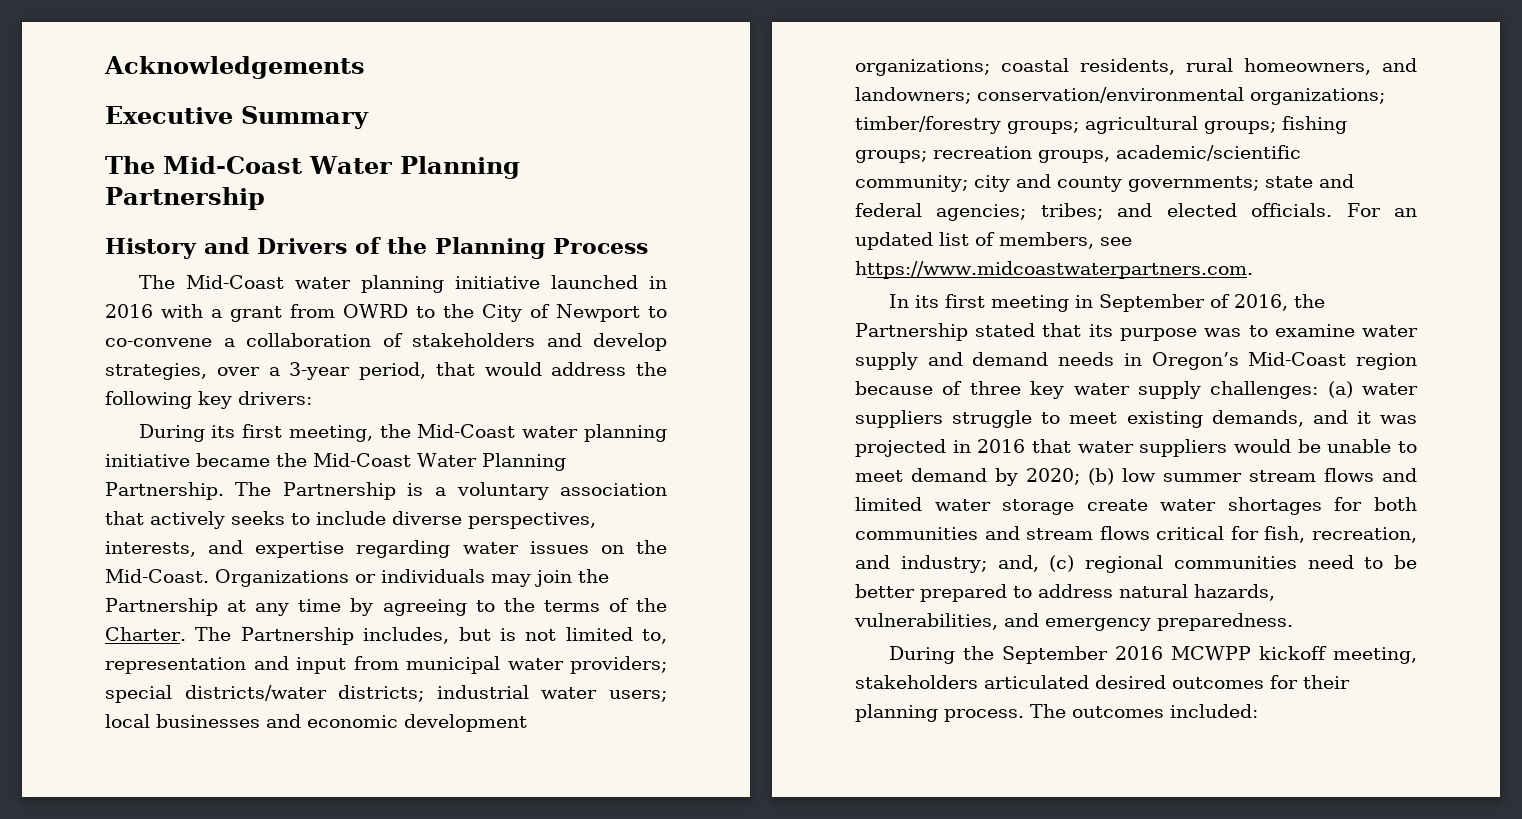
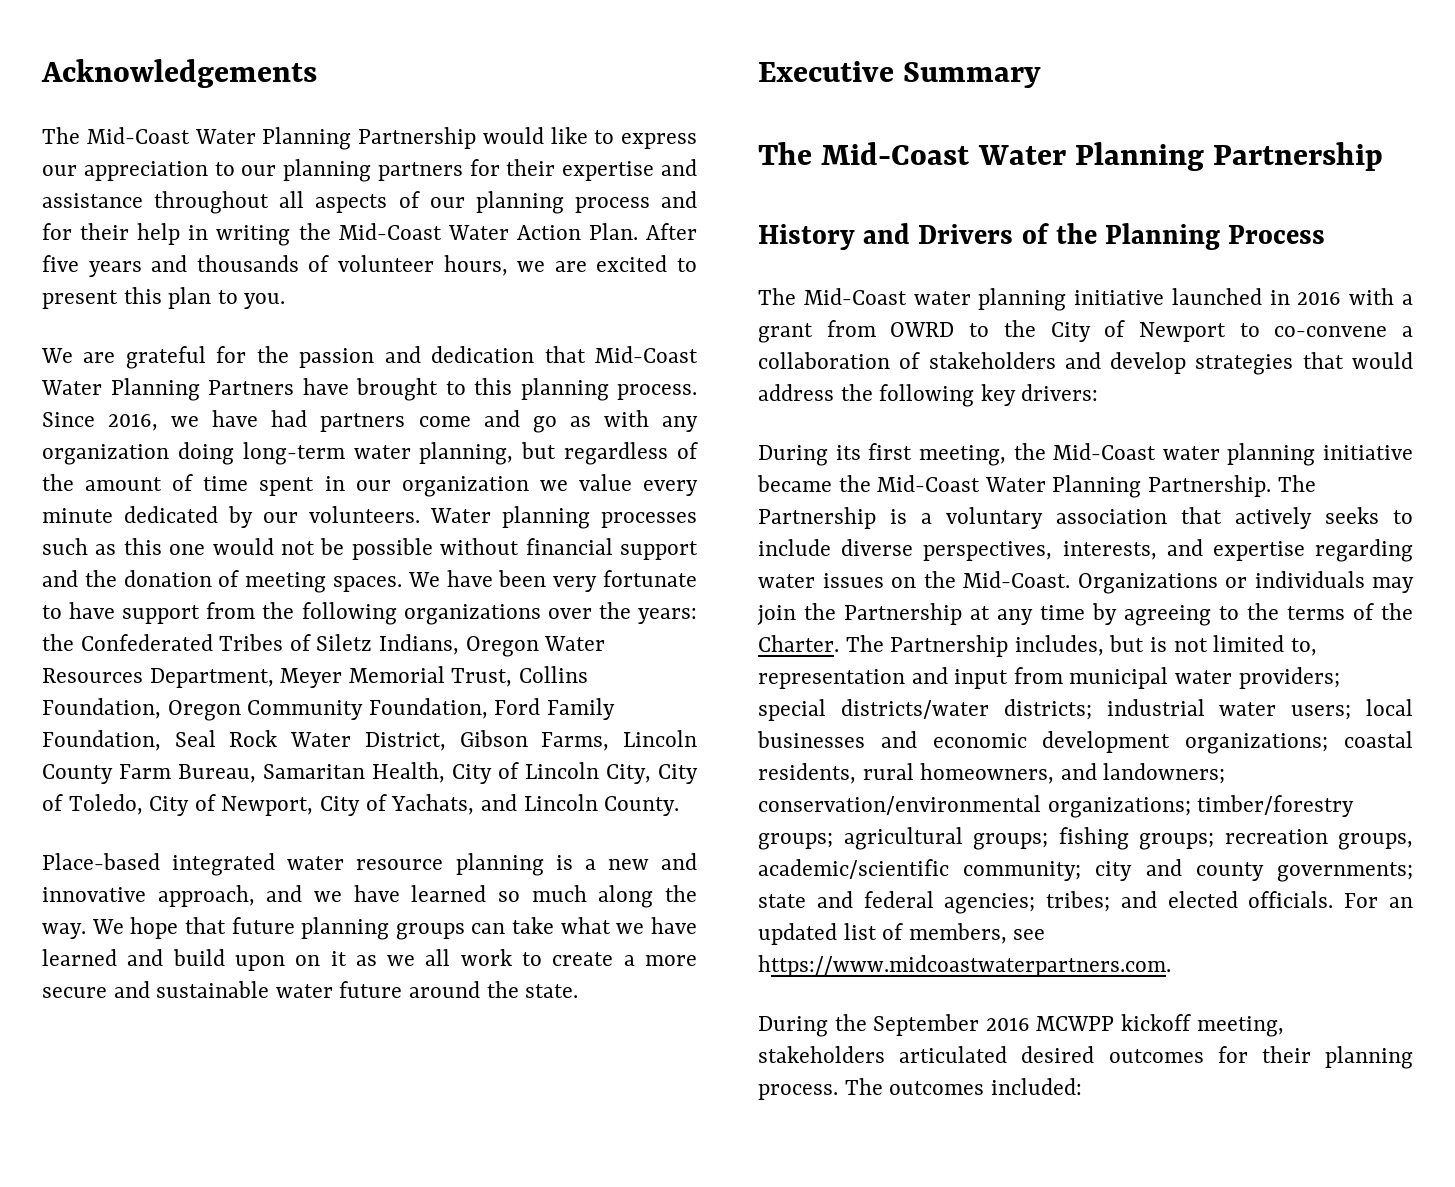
(365, 67) none -> [42,127,697,150] [42,159,697,182] [42,191,697,214] [42,223,698,246] [42,255,698,277] [42,287,286,309] [41,346,699,369] [41,378,697,401] [42,410,699,433] [42,442,699,465] [42,474,699,497] [42,506,697,529] [42,538,698,560] [42,570,697,593] [42,602,697,625] [42,634,606,657] [42,666,589,688] [42,698,616,721] [42,730,697,751] [42,762,698,784] [42,794,680,816] [42,853,697,876] [42,885,697,908] [42,917,697,940] [42,949,697,971] [42,981,579,998] // The Mid-Coast Water Planning Partnership would like to express our appreciation to our planning partners for their expertise and assistance throughout all aspects of our planning process and for their help in writing the Mid-Coast Water Action Plan. After five years and thousands of volunteer hours, we are excited to present this plan to you. // We are grateful for the passion and dedication that Mid-Coast Water Planning Partners have brought to this planning process. Since 2016, we have had partners come and go as with any organization doing long-term water planning, but regardless of the amount of time spent in our organization we value every minute dedicated by our volunteers. Water planning processes such as this one would not be possible without financial support and the donation of meeting spaces. We have been very fortunate to have support from the following organizations over the years: the Confederated Tribes of Siletz Indians, Oregon Water Resources Department, Meyer Memorial Trust, Collins Foundation, Oregon Community Foundation, Ford Family Foundation, Seal Rock Water District, Gibson Farms, Lincoln County Farm Bureau, Samaritan Health, City of Lincoln City, City of Toledo, City of Newport, City of Yachats, and Lincoln County. // Place-based integrated water resource planning is a new and innovative approach, and we have learned so much along the way. We hope that future planning groups can take what we have learned and build upon on it as we all work to create a more secure and sustainable water future around the state.
[105,362,426,380] strategies, over a 3-year period, -> [1195,354,1294,375] strategies
[888,294,1325,312] [855,323,1418,341] [855,352,1417,370] [855,381,1418,399] [855,410,1417,428] [855,439,1417,457] [855,468,1417,486] [855,497,1417,515] [855,526,1417,543] [855,555,1417,573] [855,584,1275,602] [854,613,1293,631] // In its first meeting in September of 2016, the Partnership stated that its purpose was to examine water supply and demand needs in Oregon’s Mid-Coast region because of three key water supply challenges: (a) water suppliers struggle to meet existing demands, and it was projected in 2016 that water suppliers would be unable to meet demand by 2020; (b) low summer stream flows and limited water storage create water shortages for both communities and stream flows critical for fish, recreation, and industry; and, (c) regional communities need to be better prepared to address natural hazards, vulnerabilities, and emergency preparedness. -> (1171, 966) none

